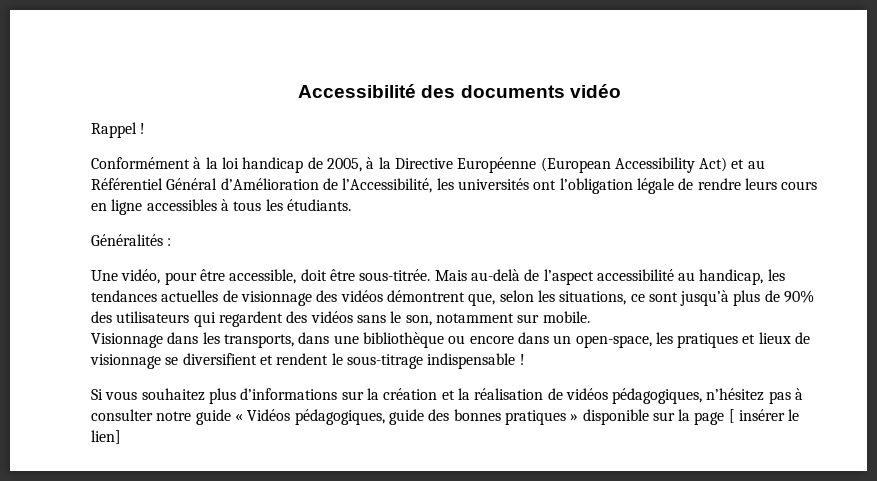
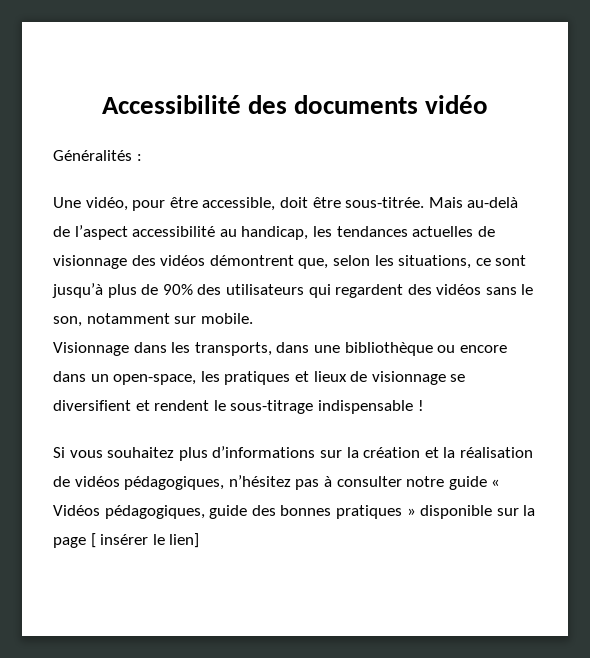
[91,122,146,138] [91,157,765,173] [91,178,818,194] [91,199,351,215] // Rappel ! // Conformément à la loi handicap de 2005, à la Directive Européenne (European Accessibility Act) et au Référentiel Général d’Amélioration de l’Accessibilité, les universités ont l’obligation légale de rendre leurs cours en ligne accessibles à tous les étudiants. -> (489, 104) none

